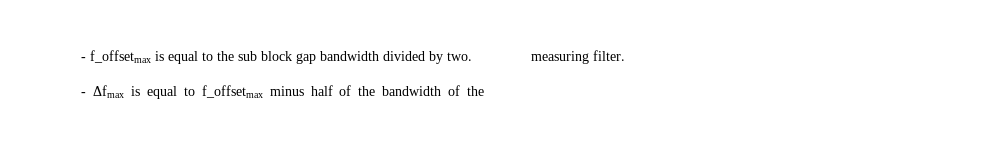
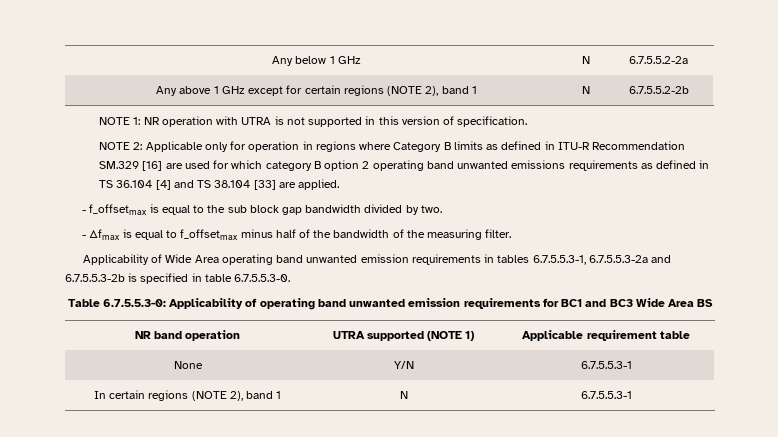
(81, 59) none -> [272,56,361,66] [581,56,590,64] [629,56,688,64] [156,85,477,96] [581,86,590,94] [628,86,689,94] [99,116,528,127] [99,141,685,152] [99,160,710,171] [99,179,340,190] Any below 1 GHz | N | 6.7.5.5.2-2a // Any above 1 GHz except for certain regions (NOTE 2), band 1 | N | 6.7.5.5.2-2b // NOTE 1: NR operation with UTRA is not supported in this version of specification. // NOTE 2: Applicable only for operation in regions where Category B limits as defined in ITU-R Recommendation SM.329 [16] are used for which category B option 2 operating band unwanted emissions requirements as defined in TS 36.104 [4] and TS 38.104 [33] are applied. //
(626, 55) none -> [82,254,671,265] [65,273,291,284] [67,298,714,310] [134,330,241,341] [332,331,475,341] [522,330,690,341] [173,361,203,369] [393,361,414,369] [580,361,632,369] [93,390,282,401] [399,391,408,399] [580,391,632,399] // Applicability of Wide Area operating band unwanted emission requirements in tables 6.7.5.5.3-1, 6.7.5.5.3-2a and 6.7.5.5.3-2b is specified in table 6.7.5.5.3-0. // Table 6.7.5.5.3-0: Applicability of operating band unwanted emission requirements for BC1 and BC3 Wide Area BS // NR band operation | UTRA supported (NOTE 1) | Applicable requirement table // None | Y/N | 6.7.5.5.3-1 // In certain regions (NOTE 2), band 1 | N | 6.7.5.5.3-1

